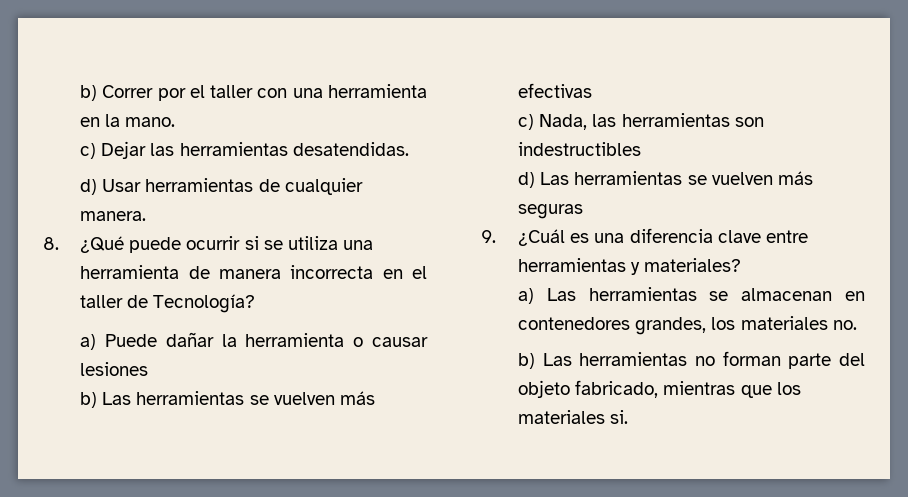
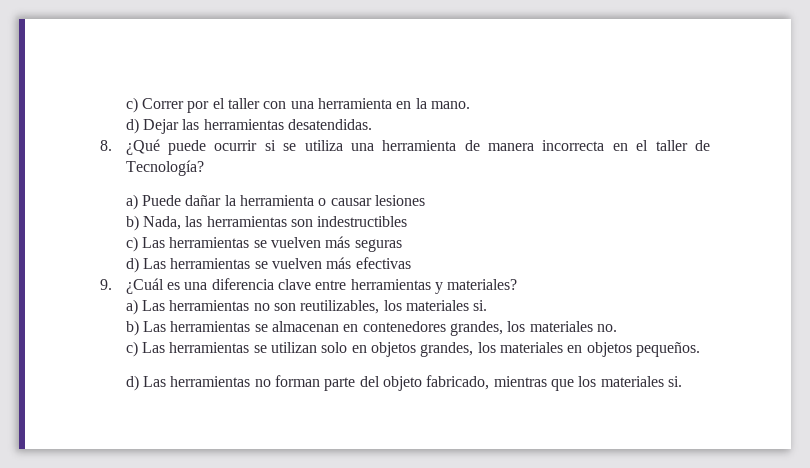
[80,85,98,101] b) -> [125,97,138,113] c)
[80,143,97,159] c) -> [125,118,139,134] d)
[80,178,363,195] [80,211,147,221] // d) Usar herramientas de cualquier manera. -> (372, 124) none
[102,391,375,405] [518,83,593,98] [518,113,764,130] [518,142,642,156] Las herramientas se vuelven más efectivas // c) Nada, las herramientas son indestructibles -> [143,216,408,230] [125,236,402,252] Nada, las herramientas son indestructibles // c) Las herramientas se vuelven más seguras
[518,204,584,219] seguras -> [355,257,411,269] efectivas
(697, 294) none -> [253,300,488,314] [125,320,251,336] no son reutilizables, los materiales si. // b) Las herramientas
[518,353,536,369] b) -> [125,341,700,357] [125,375,139,391] c) Las herramientas se utilizan solo en objetos grandes, los materiales en objetos pequeños. // d)

